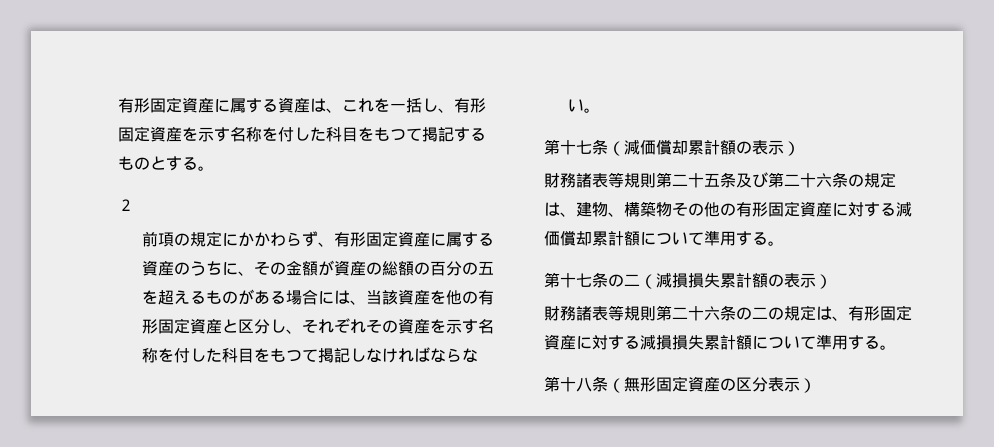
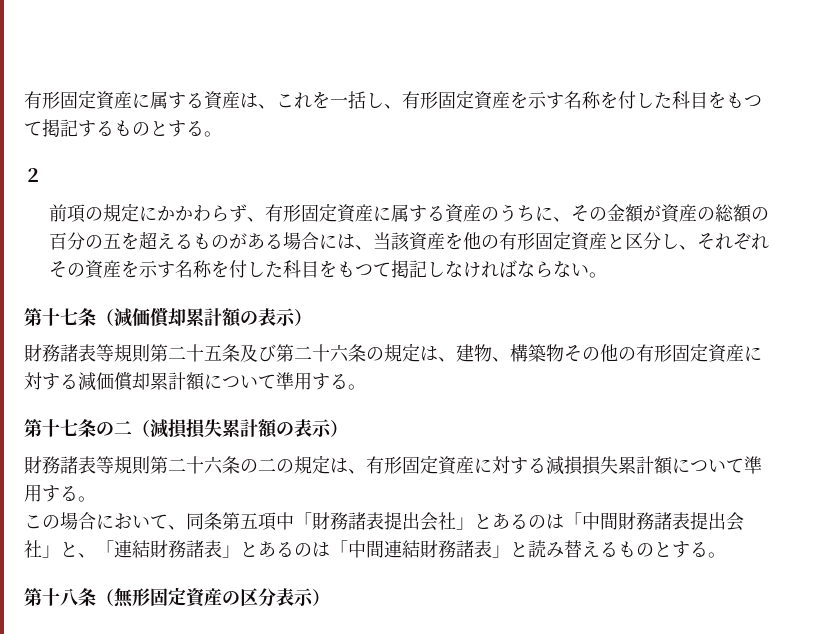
(896, 347) none -> [24,512,744,531] [24,540,726,558] // この場合において、同条第五項中「財務諸表提出会社」とあるのは「中間財務諸表提出会社」と、「連結財務諸表」とあるのは「中間連結財務諸表」と読み替えるものとする。

